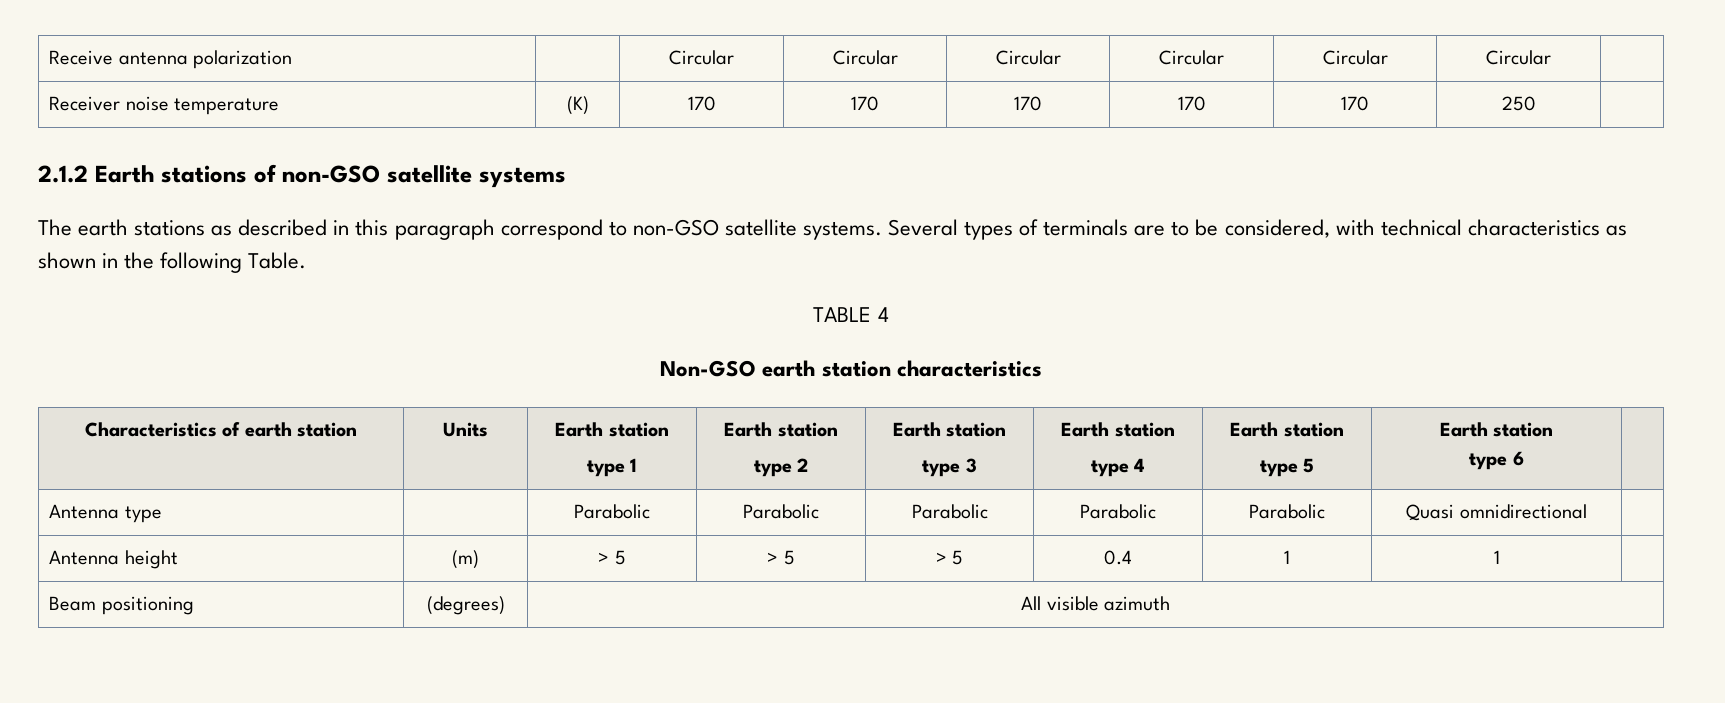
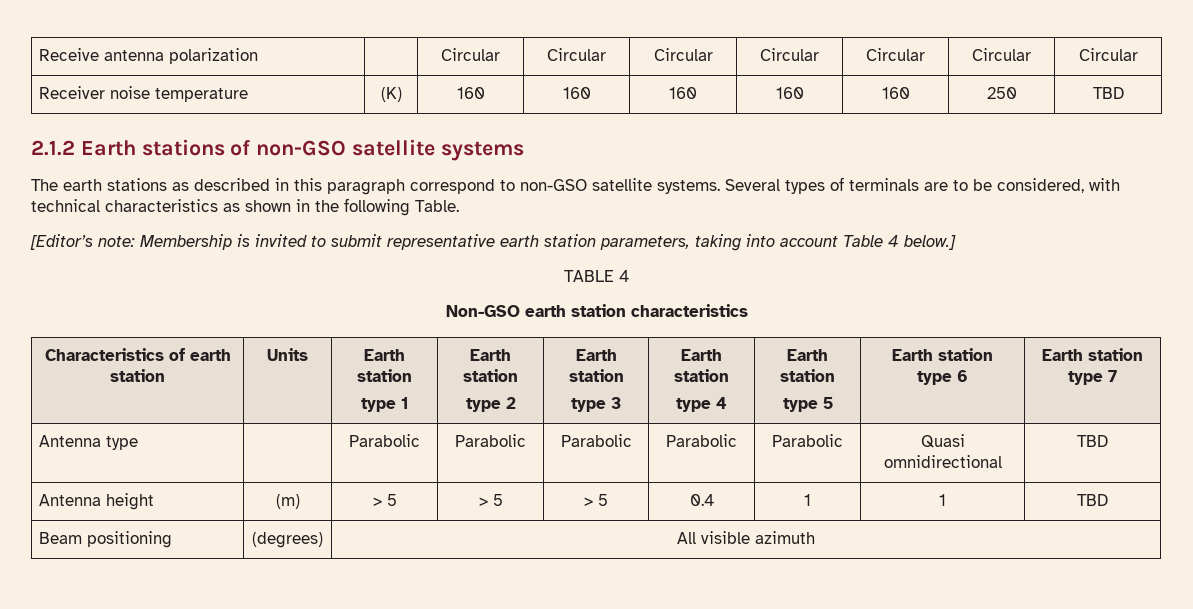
(1551, 57) none -> [1078,48,1138,61] Circular
[687,96,716,111] [851,96,879,111] [1014,96,1042,111] [1177,96,1206,111] [1341,96,1369,111] 170 | 170 | 170 | 170 | 170 -> [456,87,485,99] [562,87,591,99] [669,87,697,99] [775,87,804,99] [881,87,910,99] 160 | 160 | 160 | 160 | 160
(1536, 103) none -> [1092,87,1124,99] TBD
(307, 260) none -> [30,234,956,251] // [Editor’s note: Membership is invited to submit representative earth station parameters, taking into account Table 4 below.]
(1524, 458) none -> [1042,348,1143,361] [1068,370,1117,385] Earth station type 7
(1587, 511) none -> [1077,435,1108,447] TBD
(1500, 557) none -> [1077,494,1108,506] TBD

